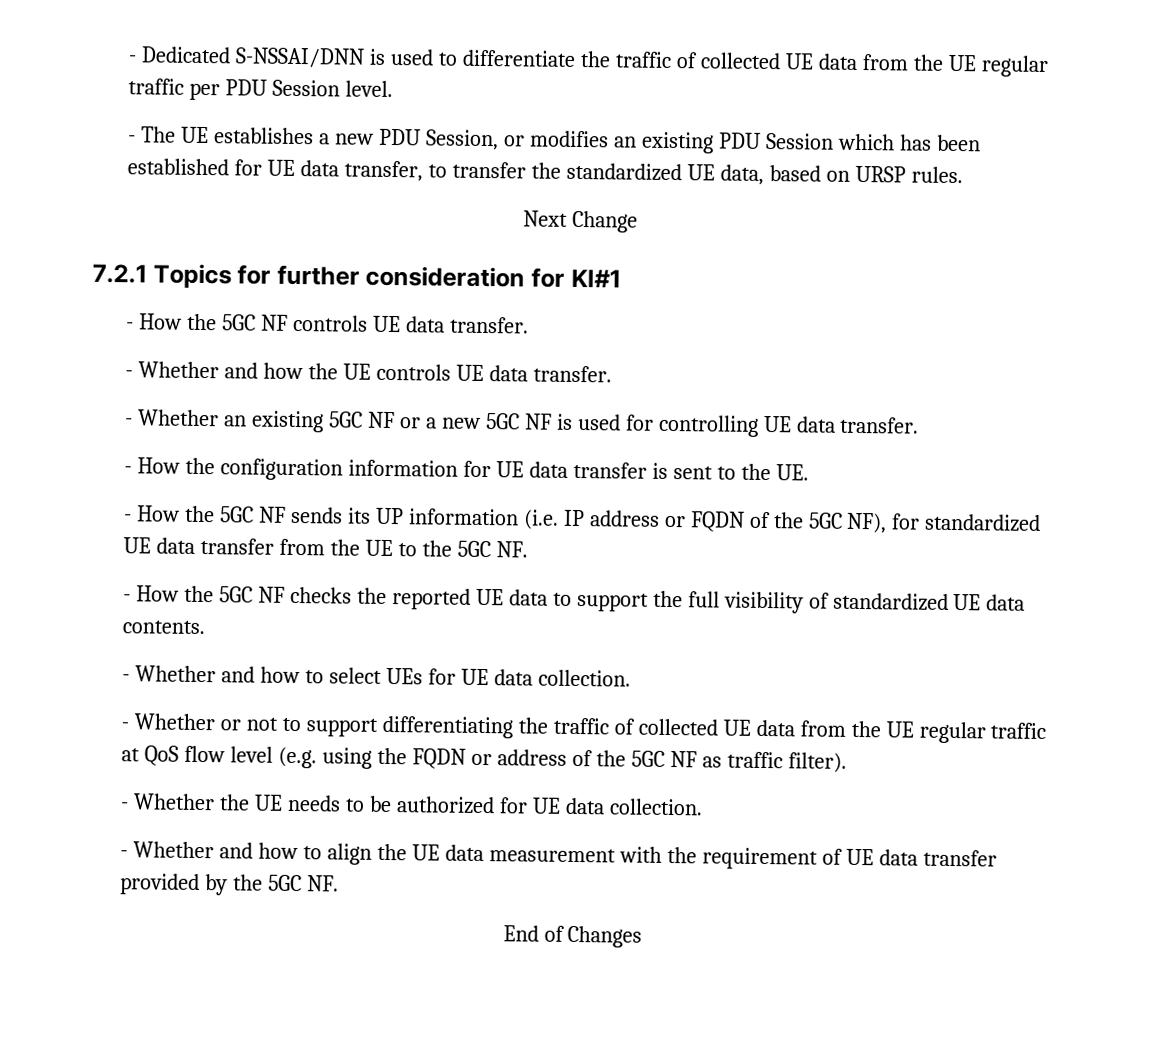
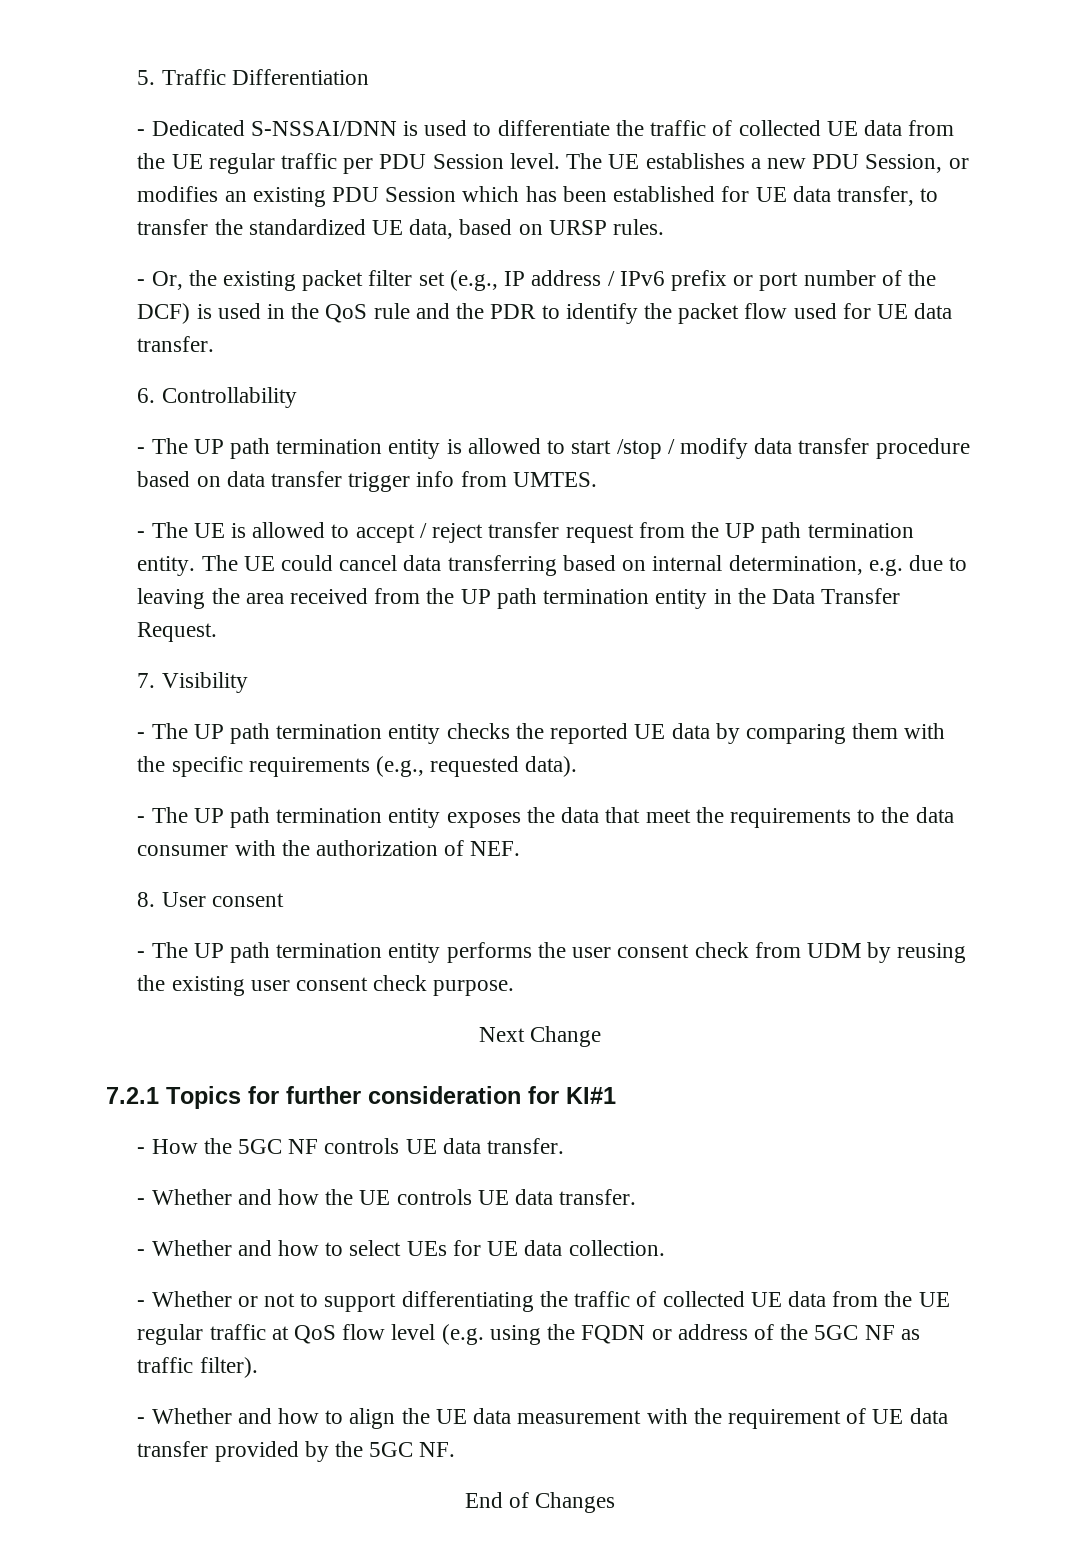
(128, 59) none -> [137,69,369,85] 5. Traffic Differentiation //
[128,135,137,143] // - -> (560, 161) none
(963, 175) none -> [137,270,936,291] [137,303,953,324] [137,336,215,352] [137,387,297,408] [137,438,970,459] [137,471,597,492] [137,522,914,543] [137,555,968,576] [137,588,901,609] [137,622,218,642] [137,672,248,693] [137,723,946,744] [137,756,578,777] [137,807,954,828] [137,840,521,856] [137,892,284,907] [137,942,967,963] [137,975,515,996] // - Or, the existing packet filter set (e.g., IP address / IPv6 prefix or port number of the DCF) is used in the QoS rule and the PDR to identify the packet flow used for UE data transfer. // 6. Controllability // - The UP path termination entity is allowed to start /stop / modify data transfer procedure based on data transfer trigger info from UMTES. // - The UE is allowed to accept / reject transfer request from the UP path termination entity. The UE could cancel data transferring based on internal determination, e.g. due to leaving the area received from the UP path termination entity in the Data Transfer Request. // 7. Visibility // - The UP path termination entity checks the reported UE data by comparing them with the specific requirements (e.g., requested data). // - The UP path termination entity exposes the data that meet the requirements to the data consumer with the authorization of NEF. // 8. User consent // - The UP path termination entity performs the user consent check from UDM by reusing the existing user consent check purpose.
[125,409,920,437] [124,457,809,481] [124,505,1042,534] [123,537,528,558] [123,585,1026,614] [122,620,206,635] // - Whether an existing 5GC NF or a new 5GC NF is used for controlling UE data transfer. // - How the configuration information for UE data transfer is sent to the UE. // - How the 5GC NF sends its UP information (i.e. IP address or FQDN of the 5GC NF), for standardized UE data transfer from the UE to the 5GC NF. // - How the 5GC NF checks the reported UE data to support the full visibility of standardized UE data contents. -> (637, 1197) none
[120,793,703,816] // - Whether the UE needs to be authorized for UE data collection. -> (258, 1367) none

